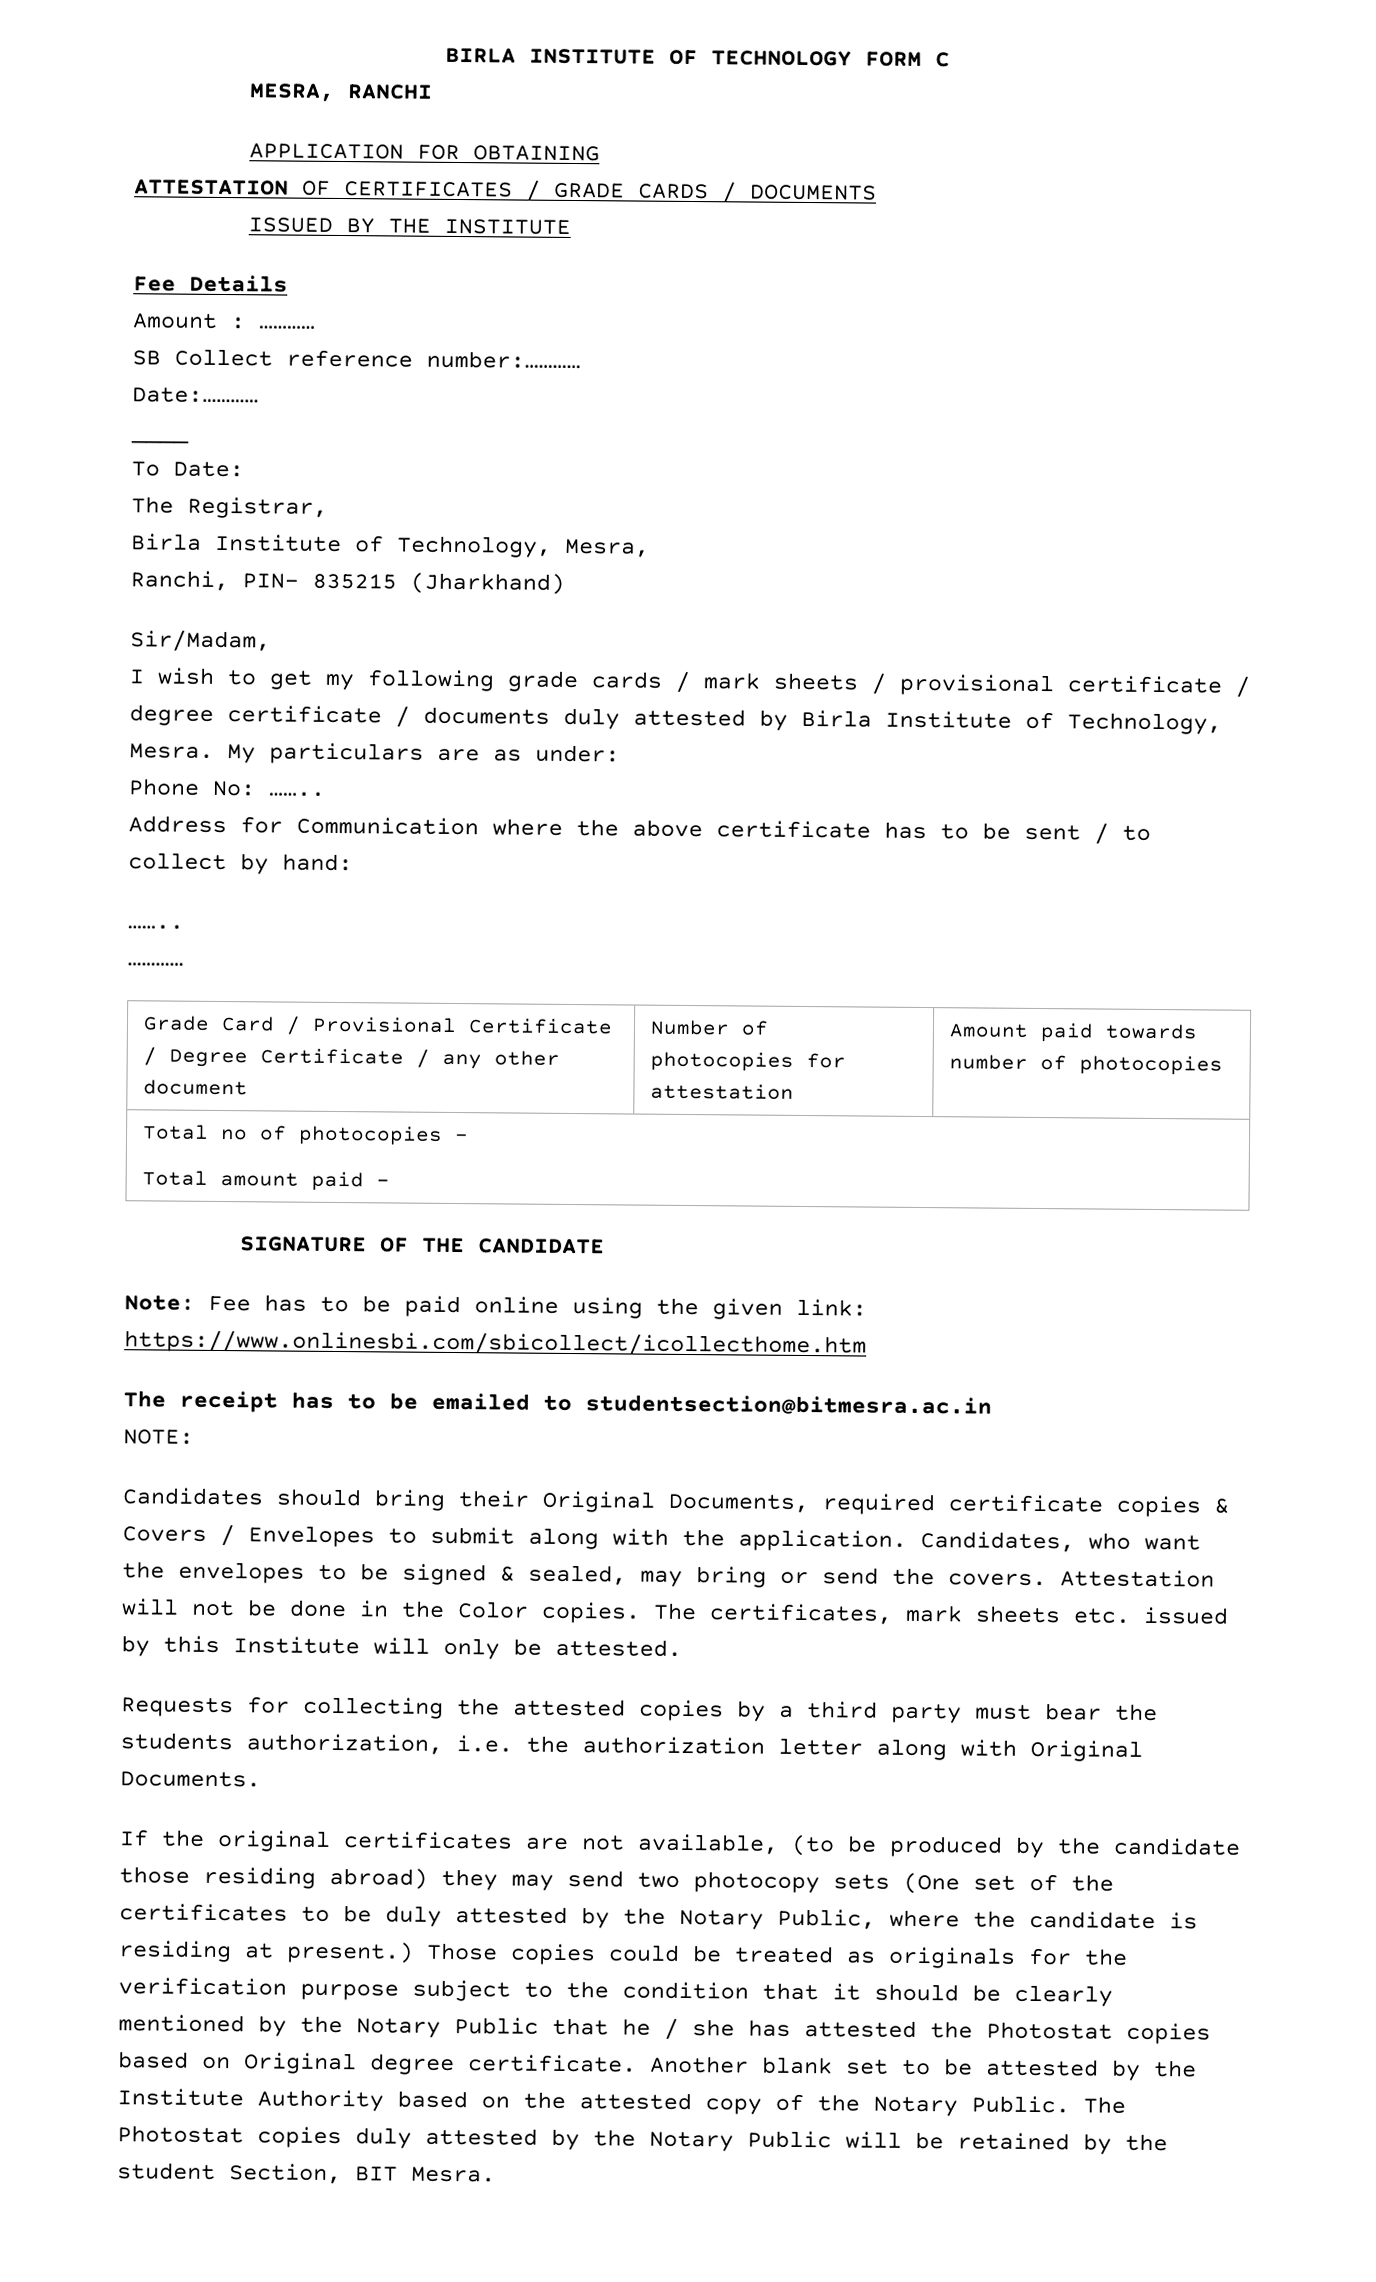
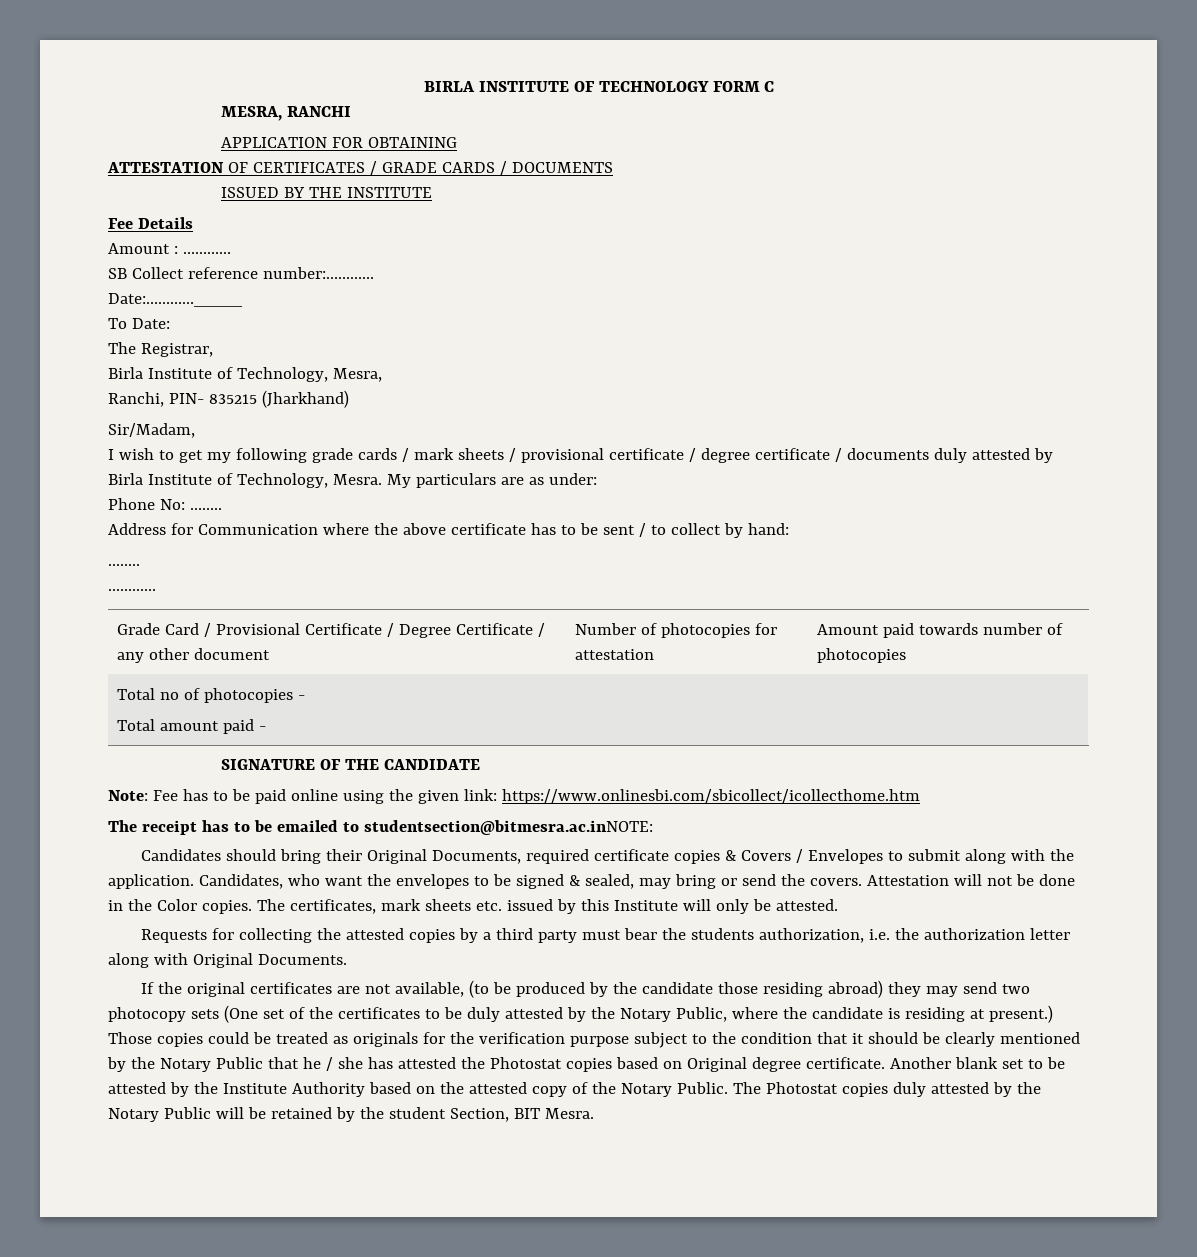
[132,387,259,404] [130,438,189,444] Date:………… // ____ -> [108,293,243,307] Date:…………____
[585,1394,992,1416] [123,1429,194,1445] studentsection@bitmesra.ac.in // NOTE: -> [363,820,653,835] studentsection@bitmesra.ac.inNOTE:

